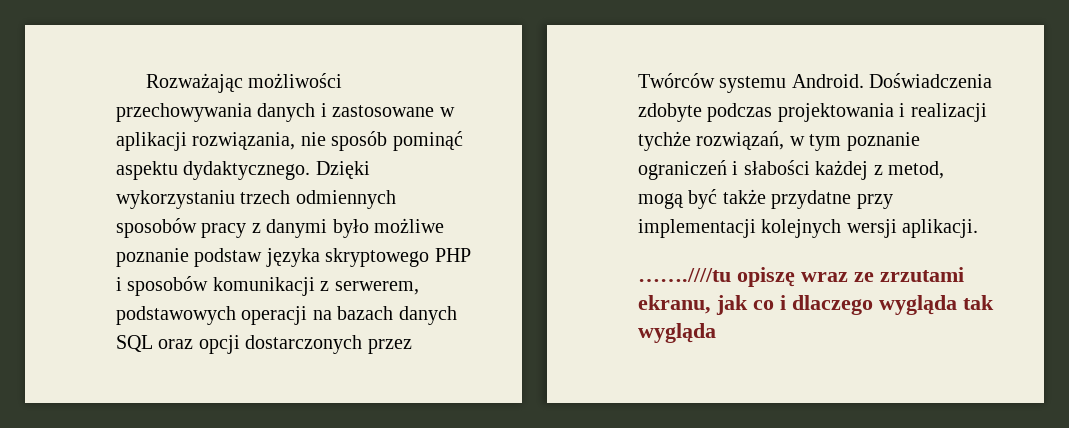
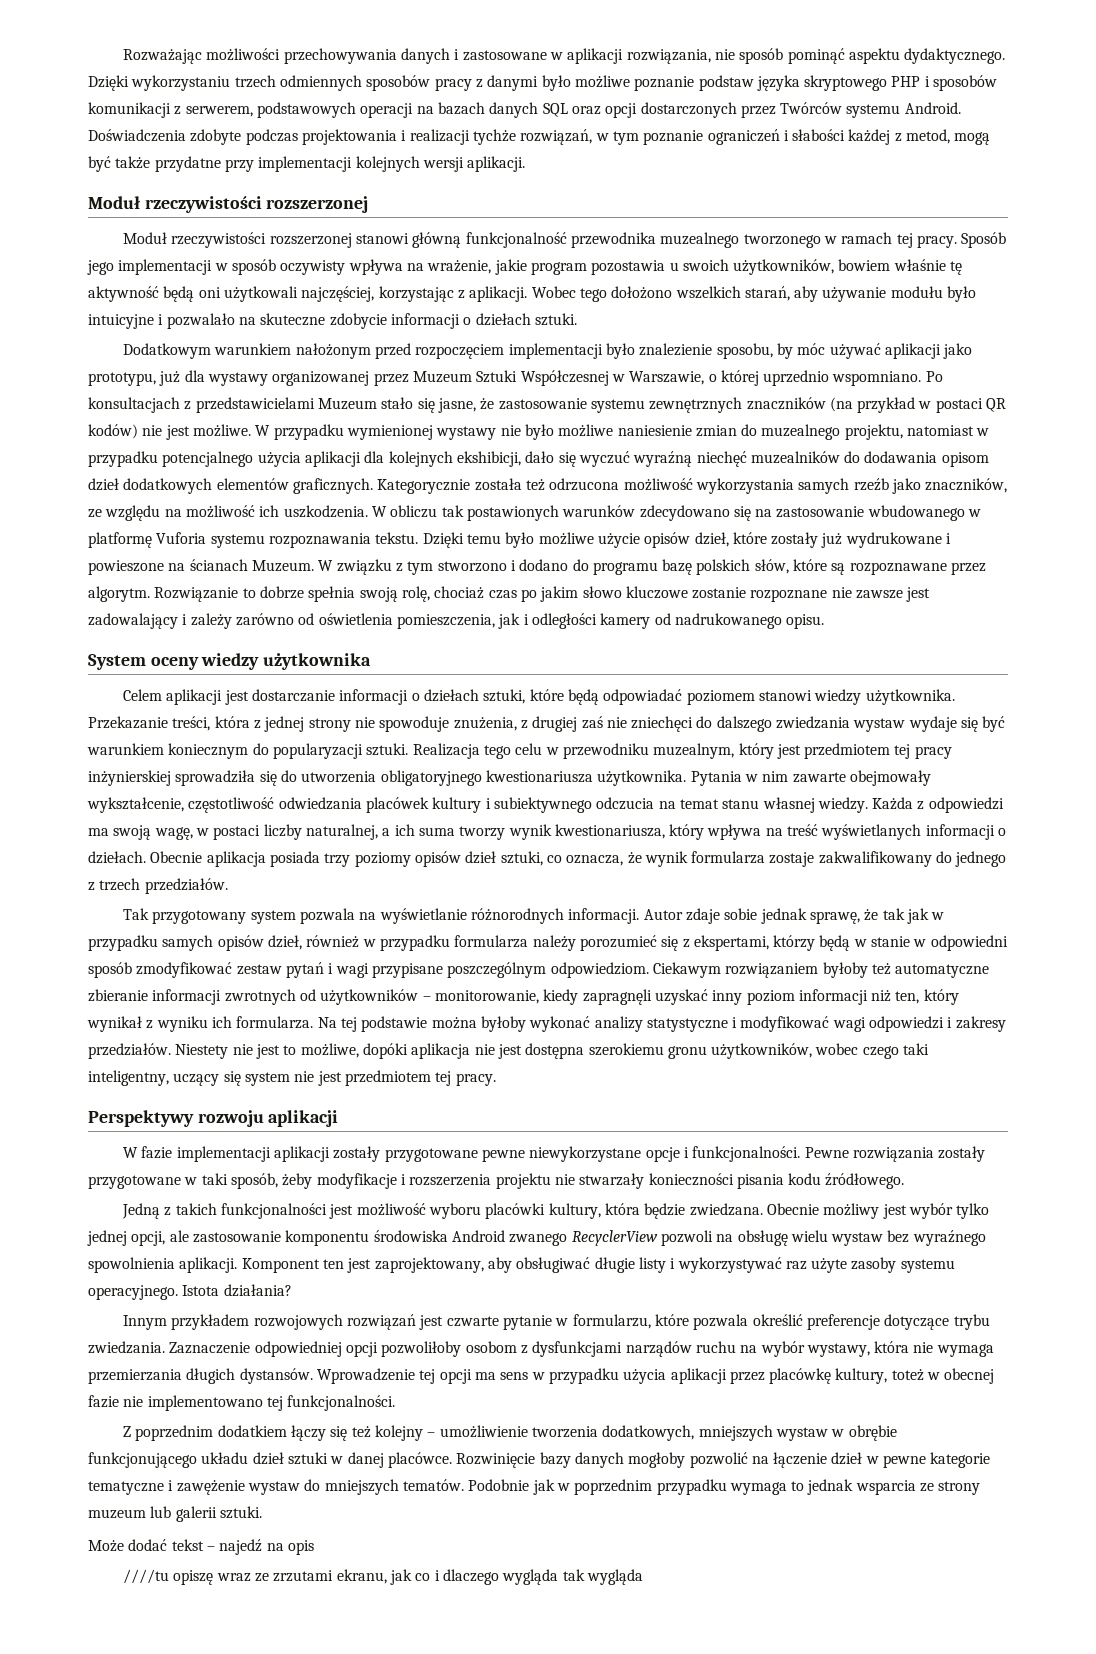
[638,268,731,282] …….////tu -> [88,196,369,213] [123,232,1007,248] [87,259,963,275] [88,286,977,302] [88,313,577,329] [123,343,973,359] [88,370,943,386] [88,397,1007,413] [88,424,990,440] [88,451,989,467] [88,478,1008,494] [88,505,982,521] [88,532,952,548] [88,559,987,575] [88,586,931,602] [88,613,825,629] [88,653,372,670] [123,689,955,705] [88,716,1006,732] [87,743,952,759] [88,770,931,786] [87,797,1004,813] [88,824,1007,840] [88,851,1007,867] [88,878,228,894] [123,908,945,924] [88,935,1008,951] [88,962,990,978] [88,989,959,1005] [87,1016,1006,1032] [88,1043,930,1059] [88,1070,496,1086] [88,1110,339,1127] [123,1146,986,1162] [88,1173,905,1189] [122,1203,990,1219] [87,1230,986,1246] [88,1257,955,1273] [88,1284,292,1300] [123,1314,990,1330] [88,1341,994,1357] [88,1368,995,1384] [88,1395,396,1411] [123,1425,897,1441] [88,1452,991,1468] [88,1479,981,1495] [88,1506,262,1522] [88,1539,314,1555] [123,1569,170,1584] Moduł rzeczywistości rozszerzonej // Moduł rzeczywistości rozszerzonej stanowi główną funkcjonalność przewodnika muzealnego tworzonego w ramach tej pracy. Sposób jego implementacji w sposób oczywisty wpływa na wrażenie, jakie program pozostawia u swoich użytkowników, bowiem właśnie tę aktywność będą oni użytkowali najczęściej, korzystając z aplikacji. Wobec tego dołożono wszelkich starań, aby używanie modułu było intuicyjne i pozwalało na skuteczne zdobycie informacji o dziełach sztuki. // Dodatkowym warunkiem nałożonym przed rozpoczęciem implementacji było znalezienie sposobu, by móc używać aplikacji jako prototypu, już dla wystawy organizowanej przez Muzeum Sztuki Współczesnej w Warszawie, o której uprzednio wspomniano. Po konsultacjach z przedstawicielami Muzeum stało się jasne, że zastosowanie systemu zewnętrznych znaczników (na przykład w postaci QR kodów) nie jest możliwe. W przypadku wymienionej wystawy nie było możliwe naniesienie zmian do muzealnego projektu, natomiast w przypadku potencjalnego użycia aplikacji dla kolejnych ekshibicji, dało się wyczuć wyraźną niechęć muzealników do dodawania opisom dzieł dodatkowych elementów graficznych. Kategorycznie została też odrzucona możliwość wykorzystania samych rzeźb jako znaczników, ze względu na możliwość ich uszkodzenia. W obliczu tak postawionych warunków zdecydowano się na zastosowanie wbudowanego w platformę Vuforia systemu rozpoznawania tekstu. Dzięki temu było możliwe użycie opisów dzieł, które zostały już wydrukowane i powieszone na ścianach Muzeum. W związku z tym stworzono i dodano do programu bazę polskich słów, które są rozpoznawane przez algorytm. Rozwiązanie to dobrze spełnia swoją rolę, chociaż czas po jakim słowo kluczowe zostanie rozpoznane nie zawsze jest zadowalający i zależy zarówno od oświetlenia pomieszczenia, jak i odległości kamery od nadrukowanego opisu. // System oceny wiedzy użytkownika // Celem aplikacji jest dostarczanie informacji o dziełach sztuki, które będą odpowiadać poziomem stanowi wiedzy użytkownika. Przekazanie treści, która z jednej strony nie spowoduje znużenia, z drugiej zaś nie zniechęci do dalszego zwiedzania wystaw wydaje się być warunkiem koniecznym do popularyzacji sztuki. Realizacja tego celu w przewodniku muzealnym, który jest przedmiotem tej pracy inżynierskiej sprowadziła się do utworzenia obligatoryjnego kwestionariusza użytkownika. Pytania w nim zawarte obejmowały wykształcenie, częstotliwość odwiedzania placówek kultury i subiektywnego odczucia na temat stanu własnej wiedzy. Każda z odpowiedzi ma swoją wagę, w postaci liczby naturalnej, a ich suma tworzy wynik kwestionariusza, który wpływa na treść wyświetlanych informacji o dziełach. Obecnie aplikacja posiada trzy poziomy opisów dzieł sztuki, co oznacza, że wynik formularza zostaje zakwalifikowany do jednego z trzech przedziałów. // Tak przygotowany system pozwala na wyświetlanie różnorodnych informacji. Autor zdaje sobie jednak sprawę, że tak jak w przypadku samych opisów dzieł, również w przypadku formularza należy porozumieć się z ekspertami, którzy będą w stanie w odpowiedni sposób zmodyfikować zestaw pytań i wagi przypisane poszczególnym odpowiedziom. Ciekawym rozwiązaniem byłoby też automatyczne zbieranie informacji zwrotnych od użytkowników – monitorowanie, kiedy zapragnęli uzyskać inny poziom informacji niż ten, który wynikał z wyniku ich formularza. Na tej podstawie można byłoby wykonać analizy statystyczne i modyfikować wagi odpowiedzi i zakresy przedziałów. Niestety nie jest to możliwe, dopóki aplikacja nie jest dostępna szerokiemu gronu użytkowników, wobec czego taki inteligentny, uczący się system nie jest przedmiotem tej pracy. // Perspektywy rozwoju aplikacji // W fazie implementacji aplikacji zostały przygotowane pewne niewykorzystane opcje i funkcjonalności. Pewne rozwiązania zostały przygotowane w taki sposób, żeby modyfikacje i rozszerzenia projektu nie stwarzały konieczności pisania kodu źródłowego. // Jedną z takich funkcjonalności jest możliwość wyboru placówki kultury, która będzie zwiedzana. Obecnie możliwy jest wybór tylko jednej opcji, ale zastosowanie komponentu środowiska Android zwanego RecyclerView pozwoli na obsługę wielu wystaw bez wyraźnego spowolnienia aplikacji. Komponent ten jest zaprojektowany, aby obsługiwać długie listy i wykorzystywać raz użyte zasoby systemu operacyjnego. Istota działania? // Innym przykładem rozwojowych rozwiązań jest czwarte pytanie w formularzu, które pozwala określić preferencje dotyczące trybu zwiedzania. Zaznaczenie odpowiedniej opcji pozwoliłoby osobom z dysfunkcjami narządów ruchu na wybór wystawy, która nie wymaga przemierzania długich dystansów. Wprowadzenie tej opcji ma sens w przypadku użycia aplikacji przez placówkę kultury, toteż w obecnej fazie nie implementowano tej funkcjonalności. // Z poprzednim dodatkiem łączy się też kolejny – umożliwienie tworzenia dodatkowych, mniejszych wystaw w obrębie funkcjonującego układu dzieł sztuki w danej placówce. Rozwinięcie bazy danych mogłoby pozwolić na łączenie dzieł w pewne kategorie tematyczne i zawężenie wystaw do mniejszych tematów. Podobnie jak w poprzednim przypadku wymaga to jednak wsparcia ze strony muzeum lub galerii sztuki. // Może dodać tekst – najedź na opis // ////tu

